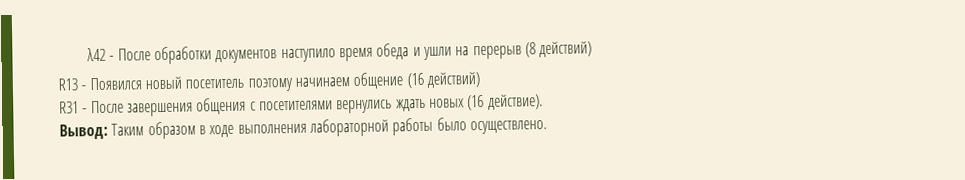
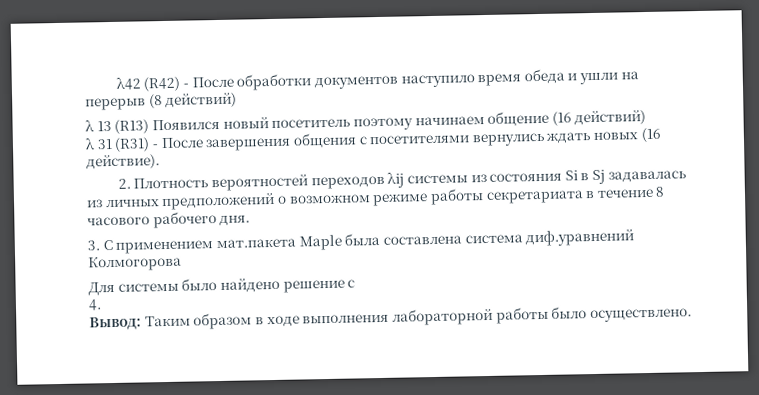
(107, 54) none -> [143,76,181,92] (R42)
[58,78,87,91] R13 - -> [85,119,150,134] λ 13 (R13)
[59,101,79,114] R31 -> [85,137,151,152] λ 31 (R31)
(543, 102) none -> [117,169,686,192] [86,186,666,211] [87,211,251,229] [87,229,635,254] [88,255,182,272] [88,277,356,296] [88,299,102,311] // 2. Плотность вероятностей переходов λij системы из состояния Si в Sj задавалась из личных предположений о возможном режиме работы секретариата в течение 8 часового рабочего дня. // 3. С применением мат.пакета Maple была составлена система диф.уравнений Колмогорова // Для системы было найдено решение с // 4.

